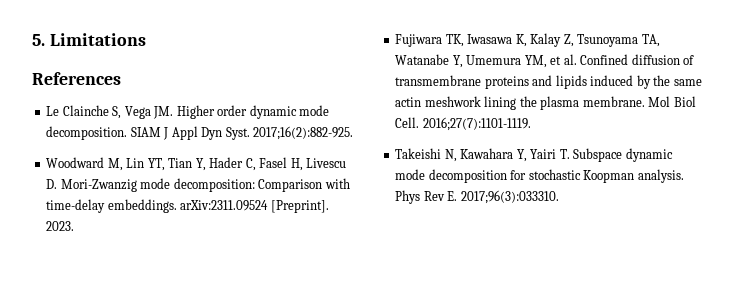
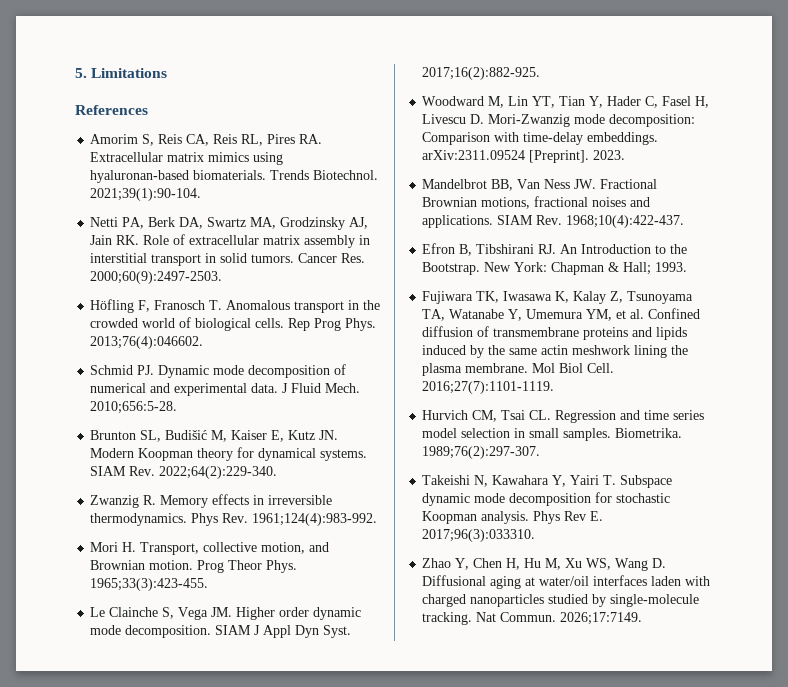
(121, 78) none -> [90,134,323,146] [90,152,284,165] [90,170,379,183] [90,188,202,201] [90,217,369,230] [90,234,371,248] [90,253,366,266] [90,271,223,284] [90,299,381,313] [90,317,377,331] [90,336,204,349] [90,364,347,378] [90,383,361,396] [90,401,178,414] [90,430,339,442] [90,447,368,461] [90,466,278,479] [90,494,333,508] [90,513,378,526] [90,542,330,555] [90,560,298,573] [90,578,209,591] // Amorim S, Reis CA, Reis RL, Pires RA. Extracellular matrix mimics using hyaluronan-based biomaterials. Trends Biotechnol. 2021;39(1):90-104. // Netti PA, Berk DA, Swartz MA, Grodzinsky AJ, Jain RK. Role of extracellular matrix assembly in interstitial transport in solid tumors. Cancer Res. 2000;60(9):2497-2503. // Höfling F, Franosch T. Anomalous transport in the crowded world of biological cells. Rep Prog Phys. 2013;76(4):046602. // Schmid PJ. Dynamic mode decomposition of numerical and experimental data. J Fluid Mech. 2010;656:5-28. // Brunton SL, Budišić M, Kaiser E, Kutz JN. Modern Koopman theory for dynamical systems. SIAM Rev. 2022;64(2):229-340. // Zwanzig R. Memory effects in irreversible thermodynamics. Phys Rev. 1961;124(4):983-992. // Mori H. Transport, collective motion, and Brownian motion. Prog Theor Phys. 1965;33(3):423-455.
(75, 226) none -> [422,179,658,191] [422,196,651,209] [422,215,685,228] [422,243,688,256] [422,262,688,275] // Mandelbrot BB, Van Ness JW. Fractional Brownian motions, fractional noises and applications. SIAM Rev. 1968;10(4):422-437. // Efron B, Tibshirani RJ. An Introduction to the Bootstrap. New York: Chapman & Hall; 1993.
(531, 124) none -> [422,410,705,423] [422,428,683,441] [422,446,541,459] // Hurvich CM, Tsai CL. Regression and time series model selection in small samples. Biometrika. 1989;76(2):297-307.
(559, 197) none -> [422,558,667,571] [422,575,711,589] [422,594,700,607] [422,612,643,625] // Zhao Y, Chen H, Hu M, Xu WS, Wang D. Diffusional aging at water/oil interfaces laden with charged nanoparticles studied by single-molecule tracking. Nat Commun. 2026;17:7149.

